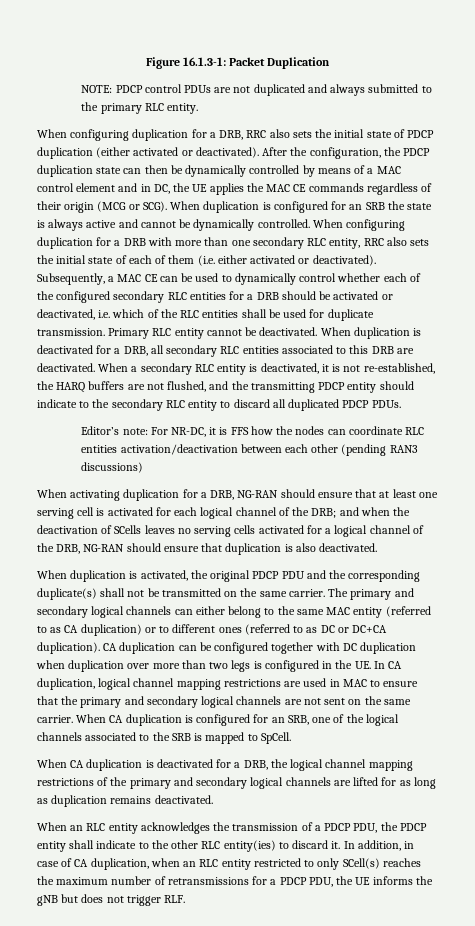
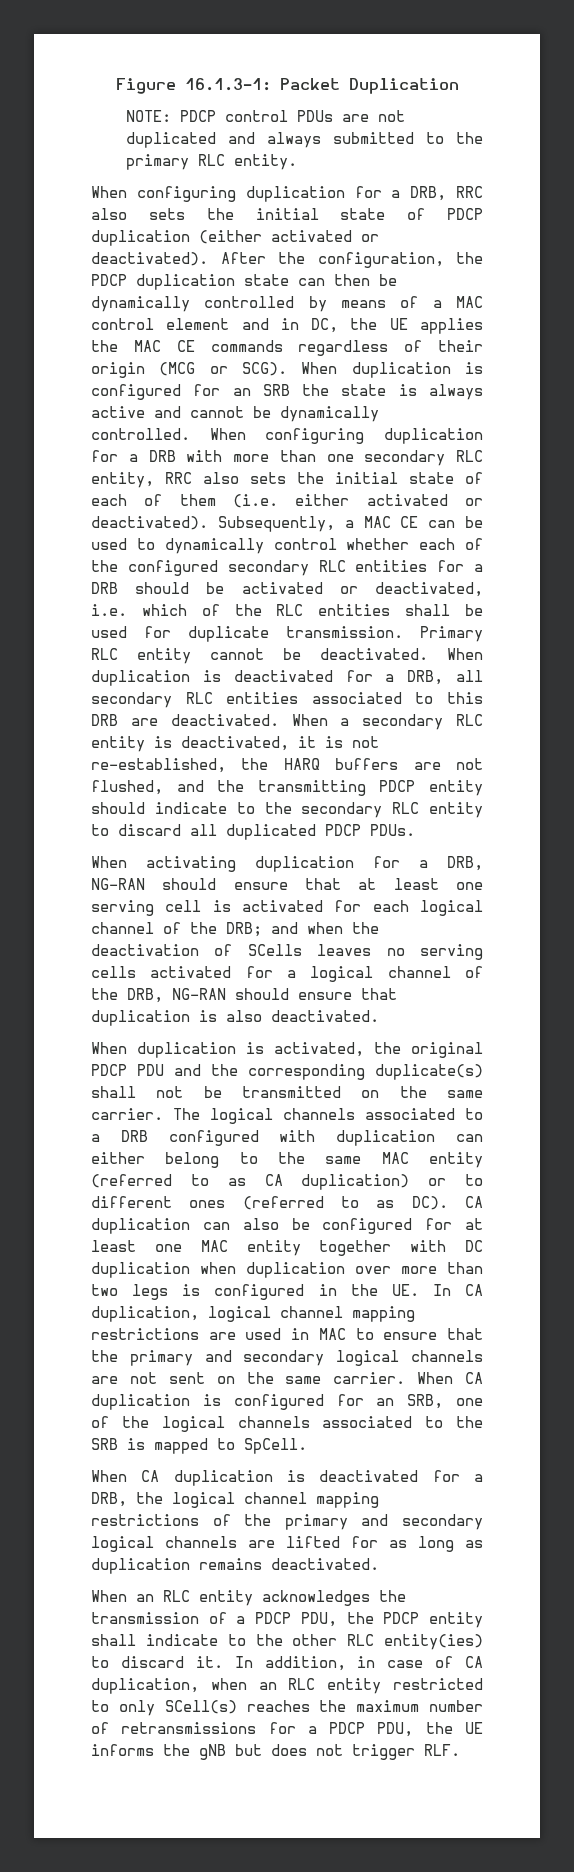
[81,426,425,437] [81,444,418,456] [81,462,144,473] // Editor’s note: For NR-DC, it is FFS how the nodes can coordinate RLC entities activation/deactivation between each other (pending RAN3 discussions) -> (415, 830) none
[350,588,414,600] [37,606,172,618] primary and secondary logical channels -> [210,1108,483,1124] [91,1130,436,1146] logical channels associated to a DRB configured with duplication
[320,625,388,633] [37,642,100,654] DC or DC+CA duplication). -> [411,1196,448,1210] DC).
(197, 648) none -> [242,1218,279,1230] also
(269, 648) none -> [425,1218,483,1230] [91,1240,301,1256] for at least one MAC entity

